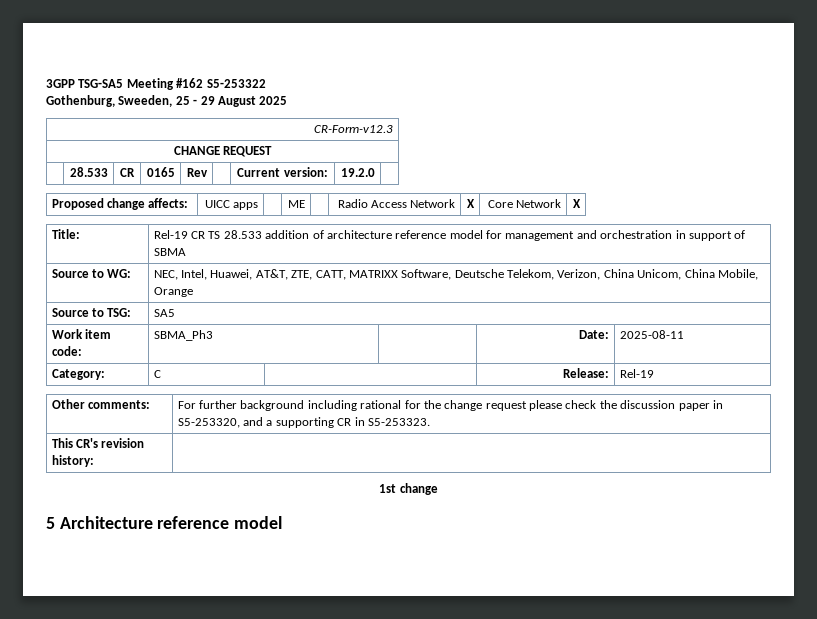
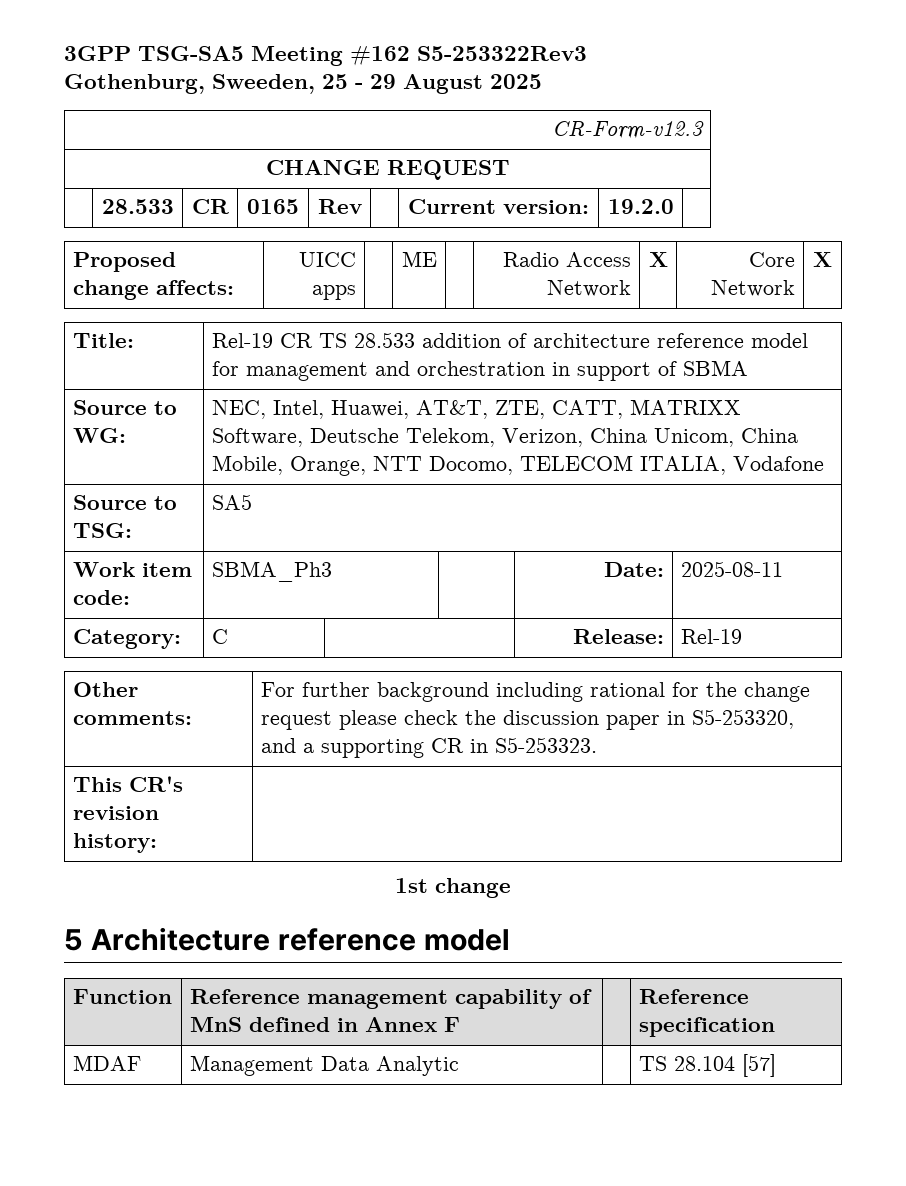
[206,79,266,88] S5-253322 -> [417,46,587,61] S5-253322Rev3
[153,287,193,297] Orange -> [289,455,824,476] Orange, NTT Docomo, TELECOM ITALIA, Vodafone
(283, 522) none -> [72,989,172,1004] [189,989,592,1009] [189,1017,460,1032] [638,989,749,1004] [638,1017,775,1037] [72,1055,141,1071] [189,1055,459,1076] [638,1054,776,1077] // Function | Reference management capability of MnS defined in Annex F | | Reference specification // MDAF | Management Data Analytic | | TS 28.104 [57]

